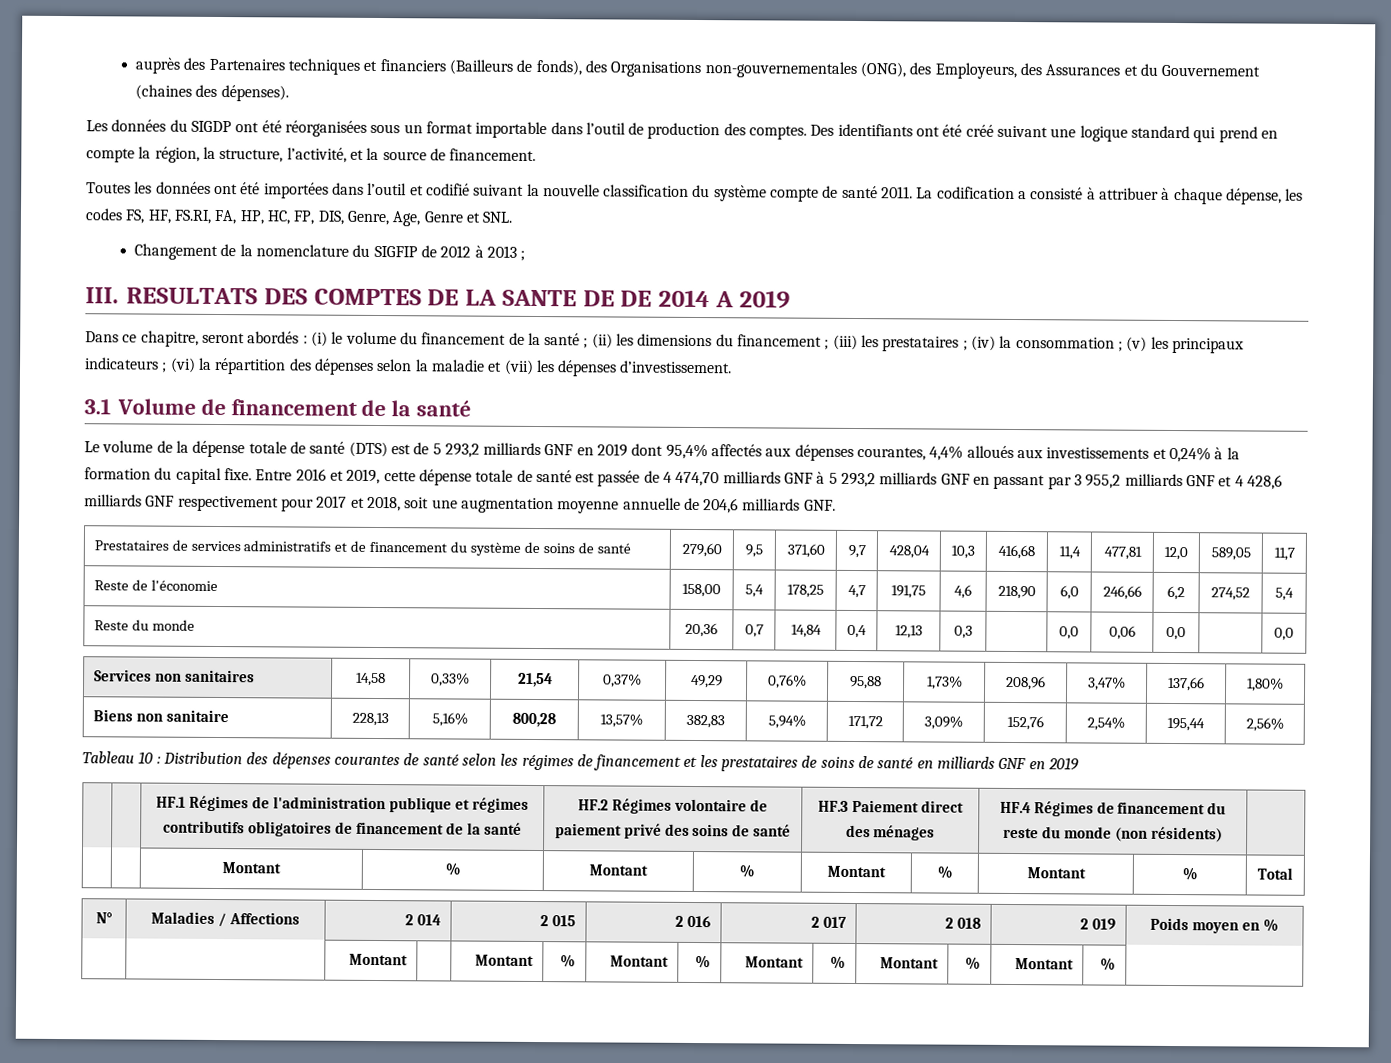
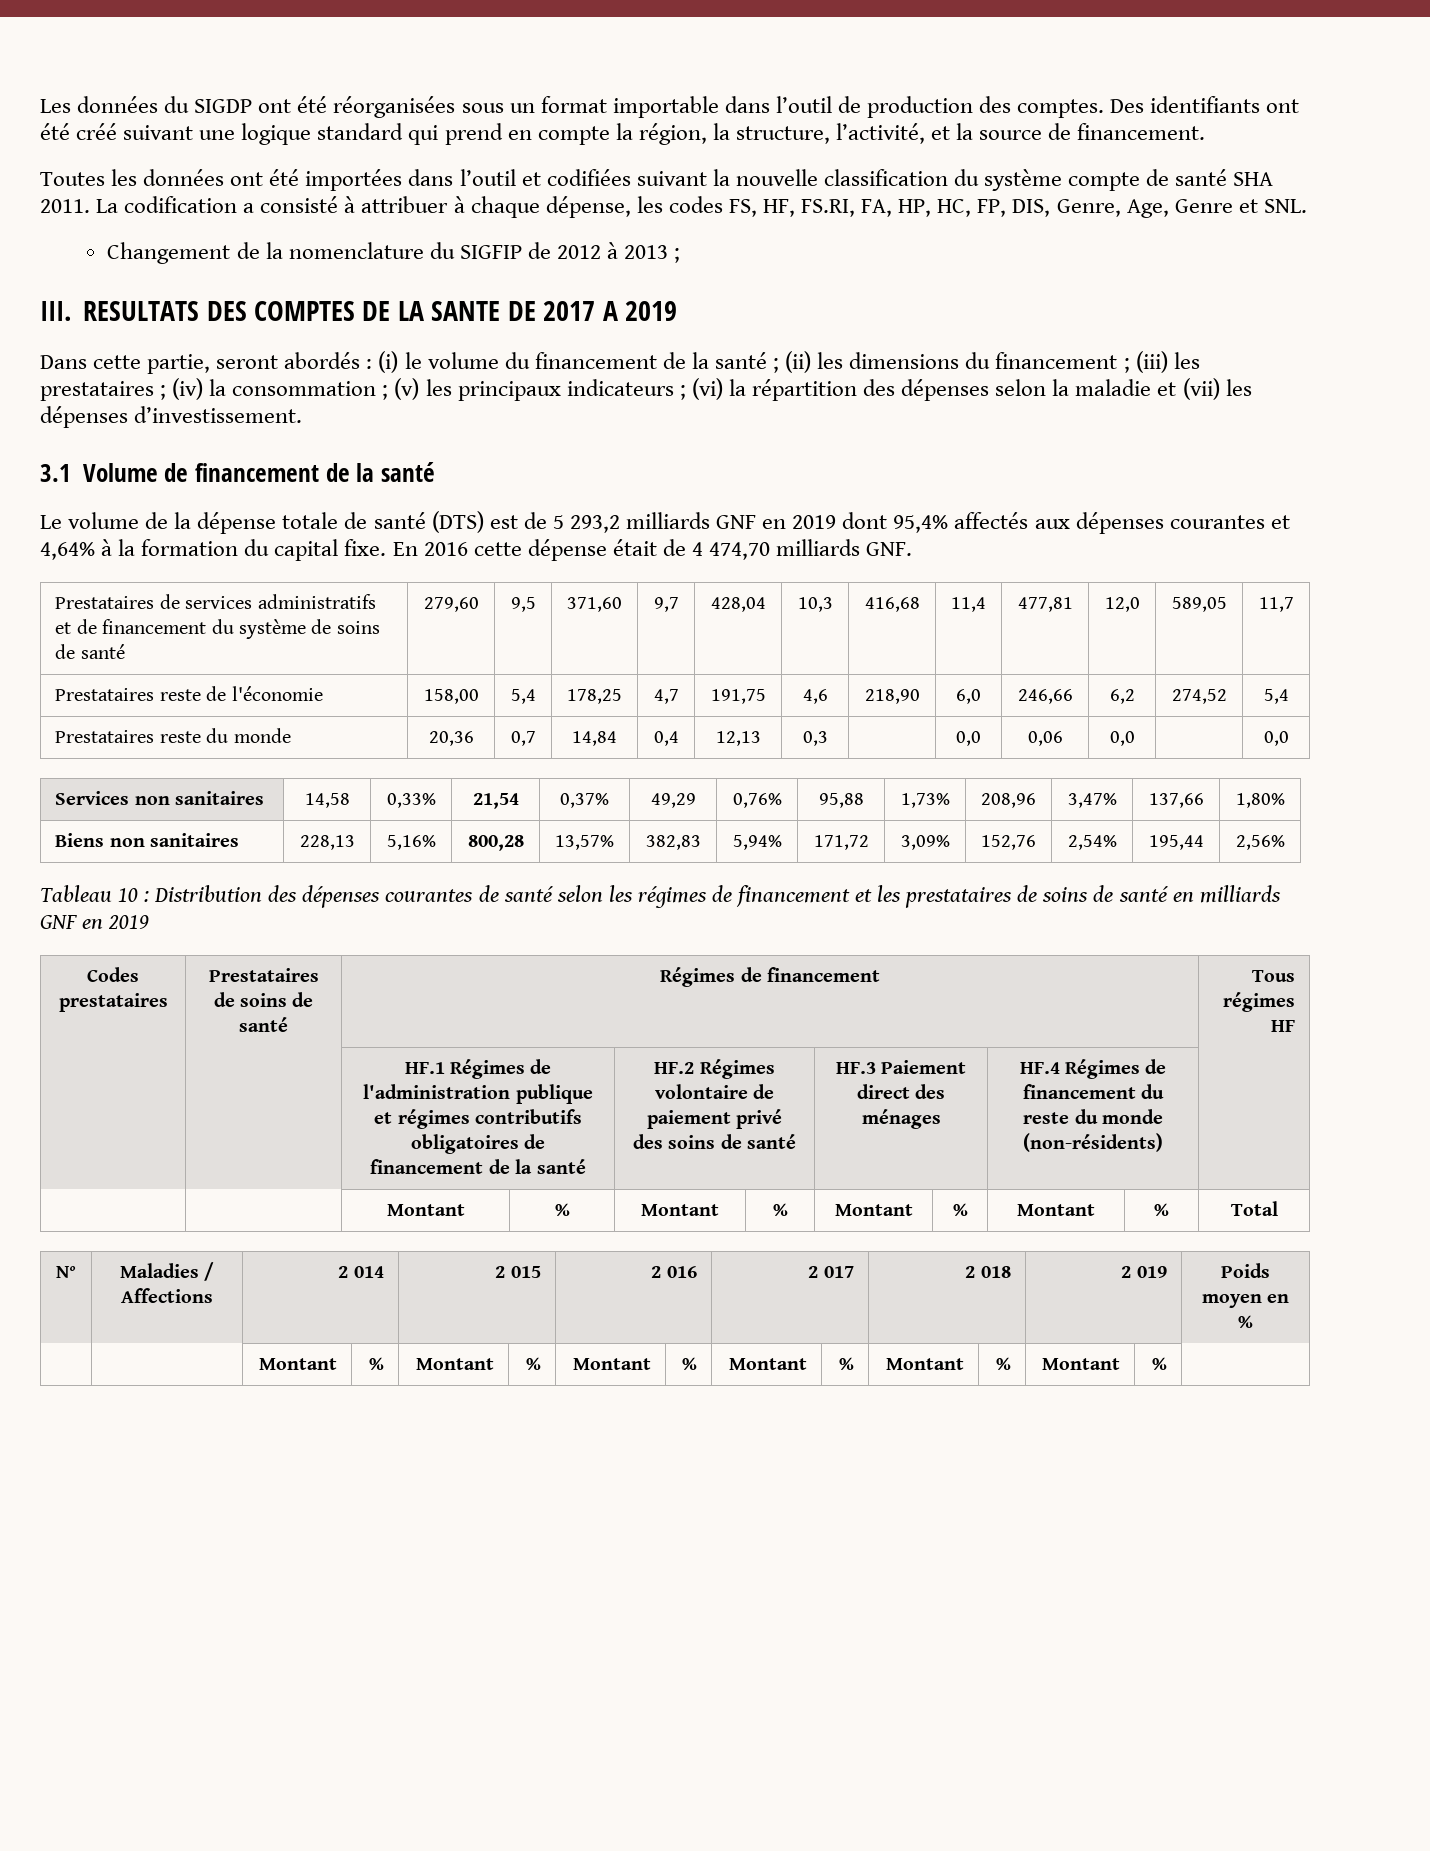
[135,57,1261,80] [135,84,289,102] auprès des Partenaires techniques et financiers (Bailleurs de fonds), des Organisations non-gouvernementales (ONG), des Employeurs, des Assurances et du Gouvernement (chaines des dépenses). // -> (40, 106) none
[425,183,470,196] codifié -> [546,169,631,186] codifiées
(878, 192) none -> [1233,172,1274,186] SHA
[620,289,710,308] DE 2014 -> [543,301,596,321] 2017
[122,330,199,347] ce chapitre, -> [93,354,211,374] cette partie,
[857,445,1211,463] courantes, 4,4% alloués aux investissements et 0,24% -> [1169,515,1290,529] [40,542,95,560] courantes et 4,64%
[255,468,1283,490] [84,494,740,514] Entre 2016 et 2019, cette dépense totale de santé est passée de 4 474,70 milliards GNF à 5 293,2 milliards GNF en passant par 3 955,2 milliards GNF et 4 428,6 milliards GNF respectivement pour 2017 et 2018, soit une augmentation moyenne annuelle de 204,6 -> [392,539,771,561] En 2016 cette dépense était de 4 474,70
[93,580,129,591] Reste -> [55,688,201,701] Prestataires reste
[93,620,129,631] Reste -> [55,730,201,743] Prestataires reste
[165,709,229,723] sanitaire -> [150,833,240,847] sanitaires
(1080, 764) none -> [87,967,139,982] [58,993,168,1012] [208,968,319,982] [213,992,314,1007] [239,1017,288,1032] [660,967,880,987] [1251,970,1295,982] [1222,992,1295,1012] [1270,1020,1295,1032] // Codes prestataires | Prestataires de soins de santé | Régimes de financement | Tous régimes HF
[1114,826,1223,843] (non résidents) -> [1023,1133,1163,1152] (non-résidents)
(409, 959) none -> [368,1357,384,1370] %

